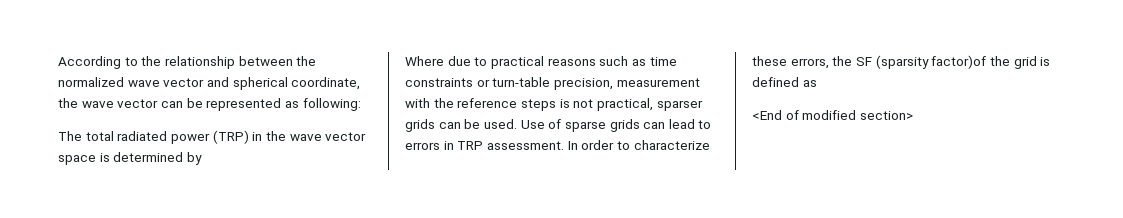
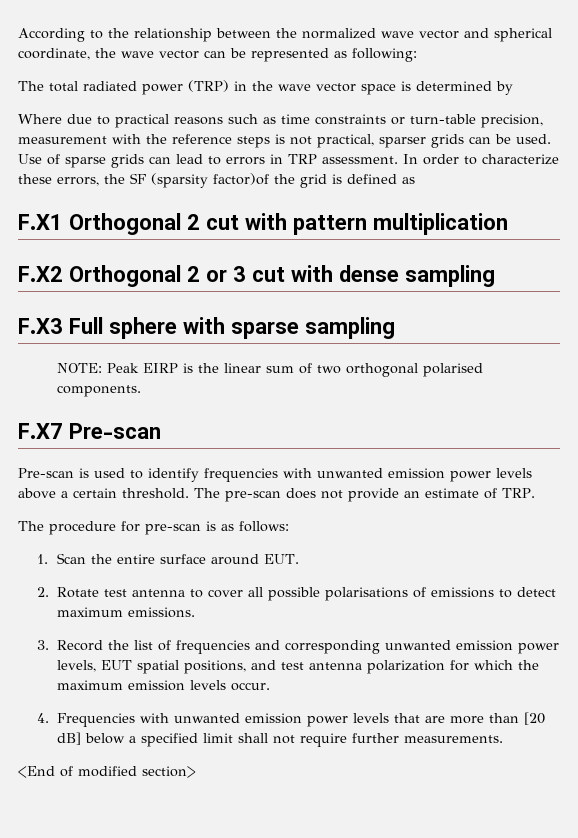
(817, 83) none -> [18,213,508,235] [18,265,495,287] [18,317,395,339] [56,363,483,377] [56,385,141,397] [18,423,161,439] [18,468,532,482] [18,488,535,502] [18,521,289,535] [37,553,299,565] [37,587,556,601] [56,607,195,618] [37,640,559,654] [56,660,539,674] [56,680,270,691] [37,712,545,727] [56,732,503,747] // F.X1 Orthogonal 2 cut with pattern multiplication // F.X2 Orthogonal 2 or 3 cut with dense sampling // F.X3 Full sphere with sparse sampling // NOTE: Peak EIRP is the linear sum of two orthogonal polarised components. // F.X7 Pre-scan // Pre-scan is used to identify frequencies with unwanted emission power levels above a certain threshold. The pre-scan does not provide an estimate of TRP. // The procedure for pre-scan is as follows: // 1. Scan the entire surface around EUT. // 2. Rotate test antenna to cover all possible polarisations of emissions to detect maximum emissions. // 3. Record the list of frequencies and corresponding unwanted emission power levels, EUT spatial positions, and test antenna polarization for which the maximum emission levels occur. // 4. Frequencies with unwanted emission power levels that are more than [20 dB] below a specified limit shall not require further measurements.

